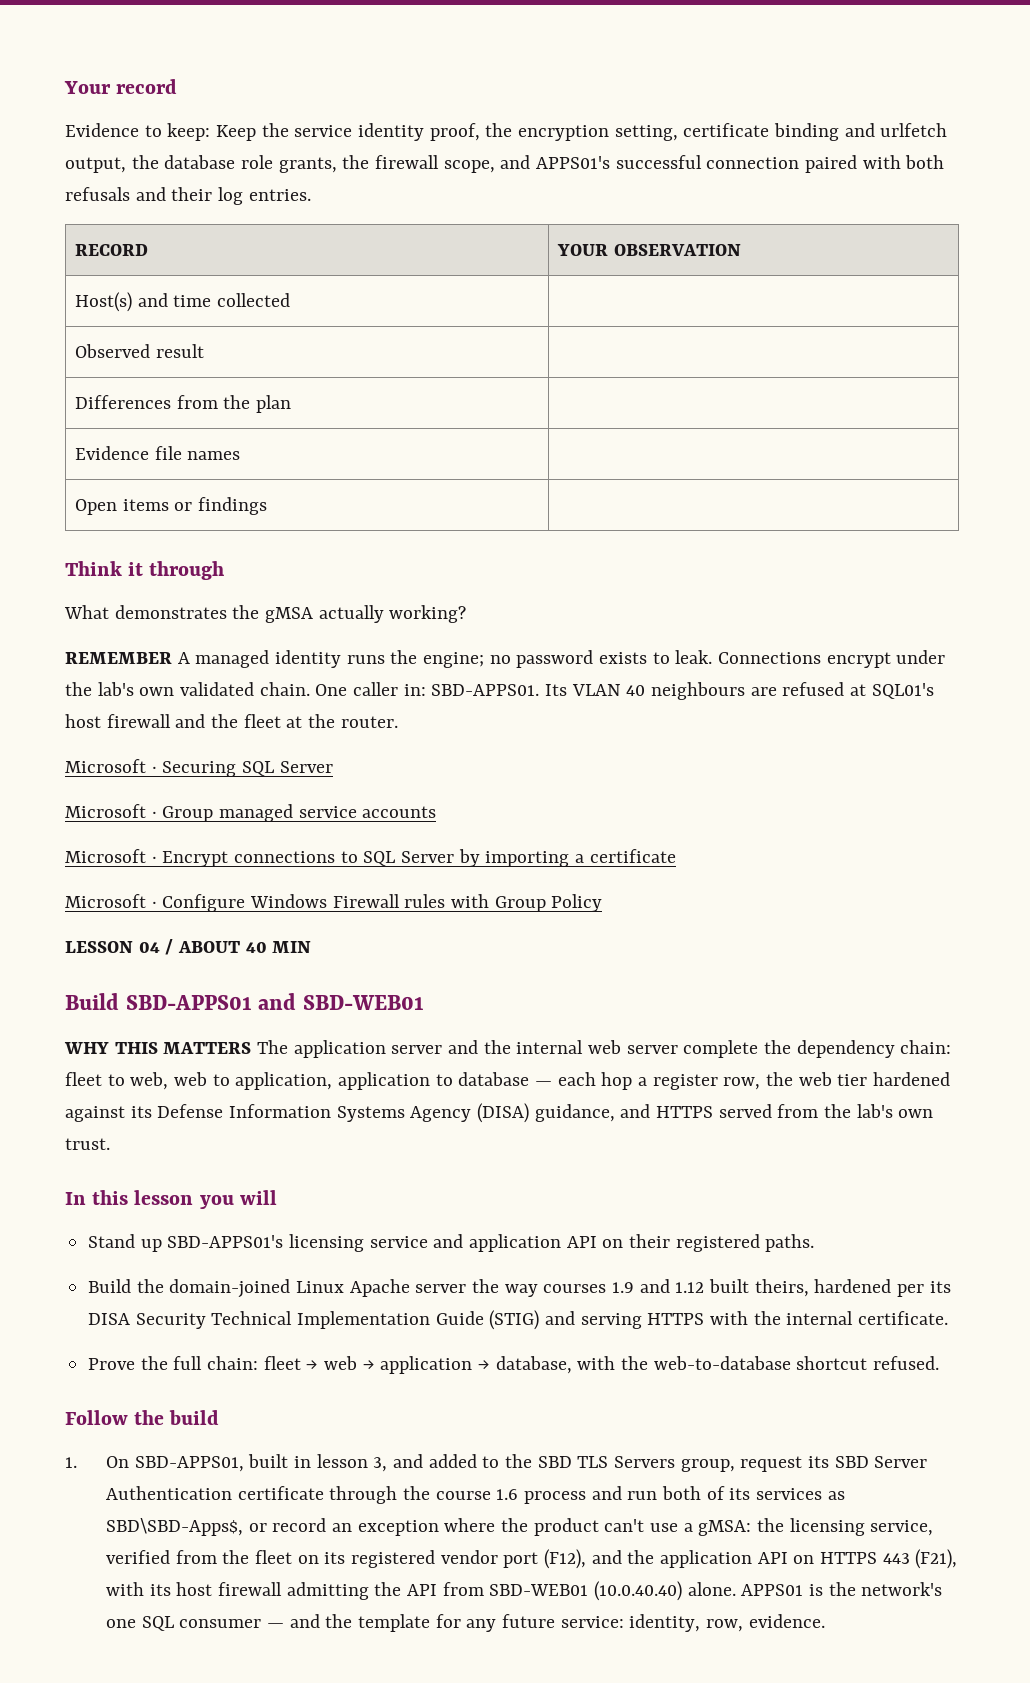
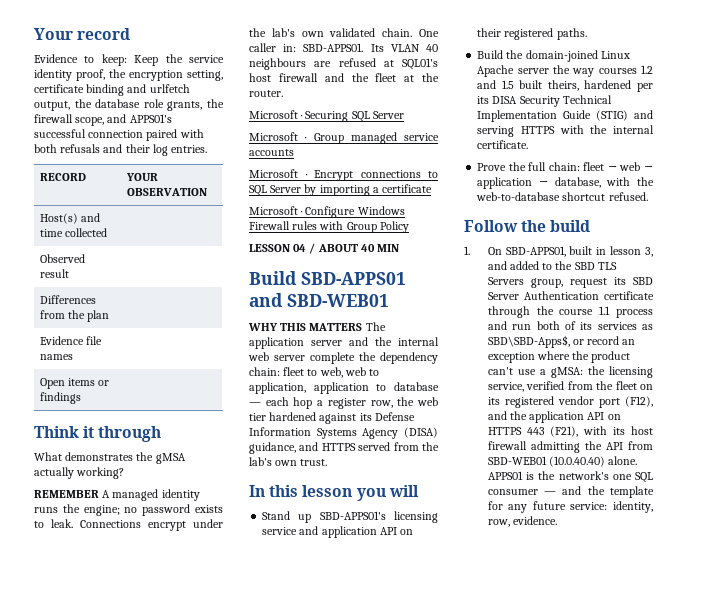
[612,1279,705,1293] 1.9 and 1.12 -> [641,65,653,74] [477,80,514,89] 1.2 and 1.5
[496,1489,519,1500] 1.6 -> [599,306,611,315] 1.1

